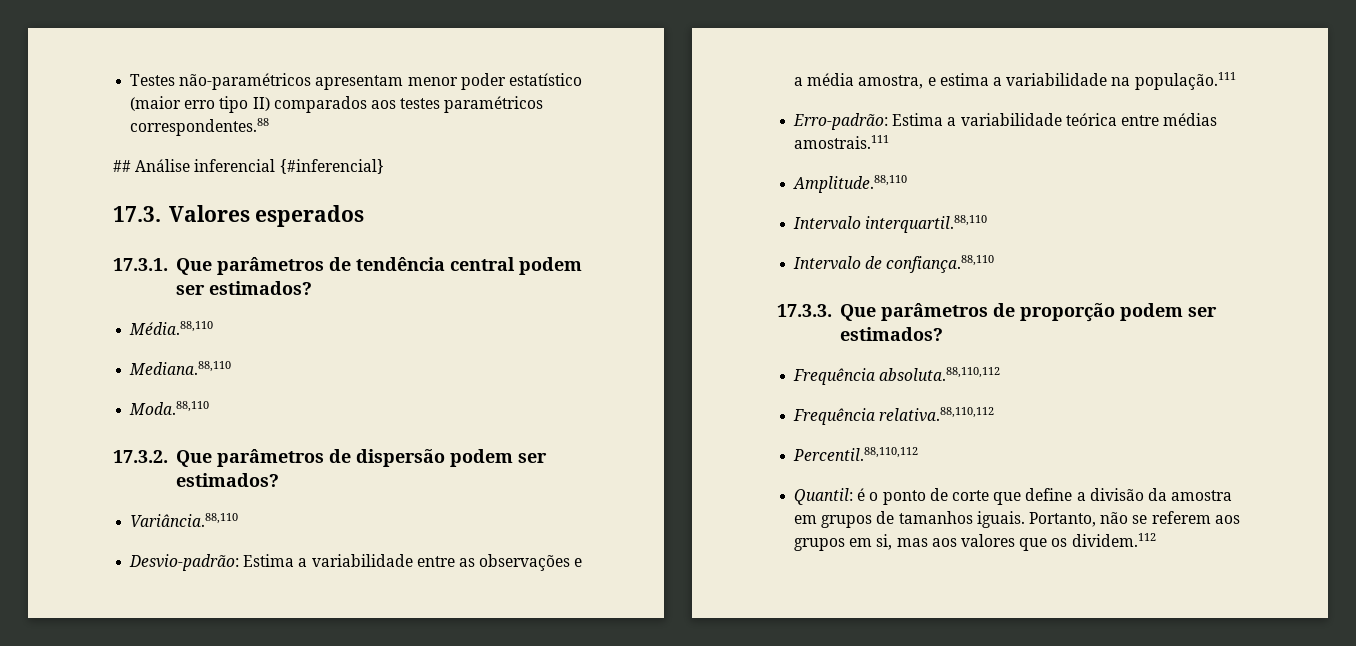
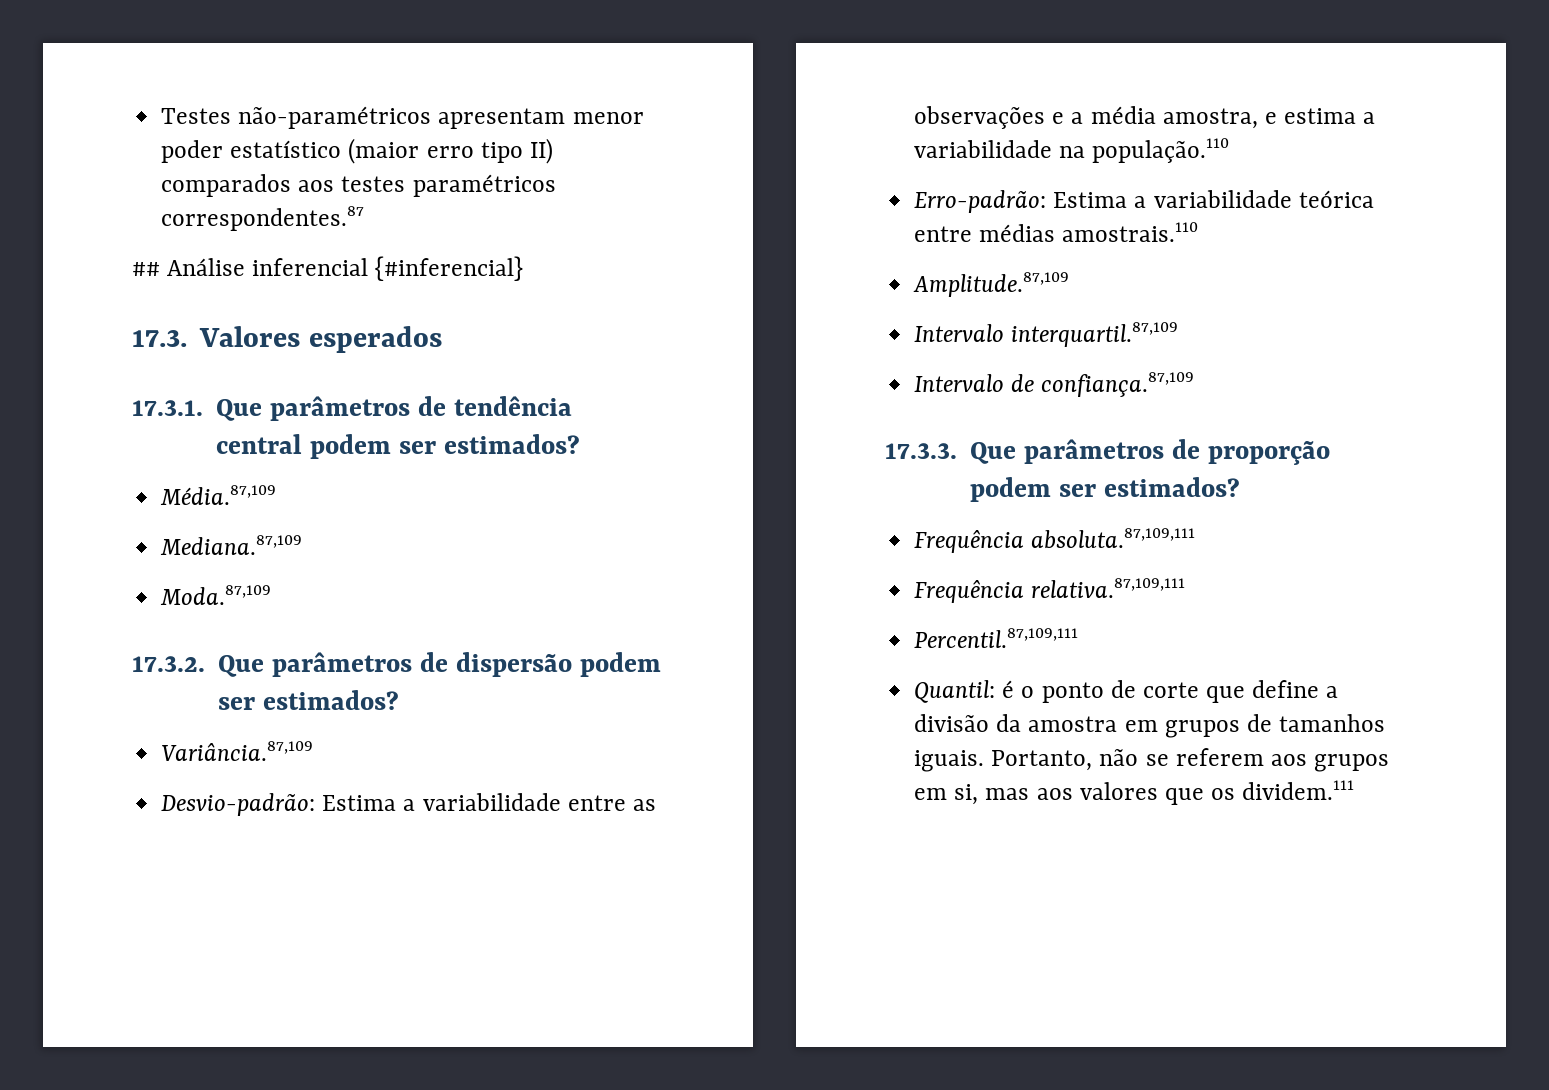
[130,118,270,136] correspondentes.88 -> [161,206,365,231] correspondentes.87
[129,321,214,335] [129,361,232,375] [129,401,210,415] Média.88,110 // Mediana.88,110 // Moda.88,110 -> [160,485,277,505] [160,535,303,555] [160,585,272,605] Média.87,109 // Mediana.87,109 // Moda.87,109
[130,513,239,527] Variância.88,110 -> [161,741,314,761] Variância.87,109
[1134,72,1236,90] população.111 -> [1092,138,1230,163] população.110
[794,135,890,149] [793,175,908,193] [793,215,988,233] amostrais.111 // Amplitude.88,110 // Intervalo interquartil.88,110 -> [1062,222,1199,242] [913,272,1070,297] [914,322,1179,347] amostrais.110 // Amplitude.87,109 // Intervalo interquartil.87,109
[886,255,995,273] confiança.88,110 -> [1041,372,1195,397] confiança.87,109
[879,367,1001,381] [793,407,995,425] [793,447,919,461] absoluta.88,110,112 // Frequência relativa.88,110,112 // Percentil.88,110,112 -> [1031,528,1196,549] [914,578,1186,603] [914,628,1079,648] absoluta.87,109,111 // Frequência relativa.87,109,111 // Percentil.87,109,111
[1071,533,1156,547] dividem.112 -> [1242,780,1355,800] dividem.111

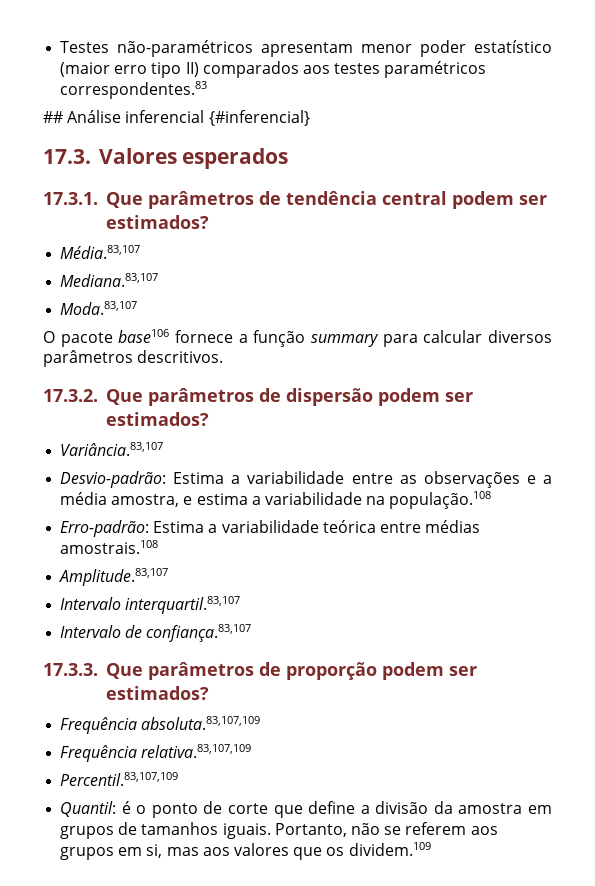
[161,206,365,231] correspondentes.87 -> [60,81,208,99] correspondentes.83
[160,485,277,505] [160,535,303,555] [160,585,272,605] Média.87,109 // Mediana.87,109 // Moda.87,109 -> [60,245,141,259] [60,273,159,287] [60,301,138,315] [43,329,552,347] [43,350,224,367] Média.83,107 // Mediana.83,107 // Moda.83,107 // O pacote base106 fornece a função summary para calcular diversos parâmetros descritivos.
[161,741,314,761] Variância.87,109 -> [60,442,164,456] Variância.83,107
[1092,138,1230,163] população.110 -> [389,491,492,509] população.108
[1062,222,1199,242] [913,272,1070,297] [914,322,1179,347] amostrais.110 // Amplitude.87,109 // Intervalo interquartil.87,109 -> [60,540,159,554] [59,568,169,586] [60,596,241,614] amostrais.108 // Amplitude.83,107 // Intervalo interquartil.83,107
[1041,372,1195,397] confiança.87,109 -> [146,624,252,642] confiança.83,107
[1031,528,1196,549] [914,578,1186,603] [914,628,1079,648] absoluta.87,109,111 // Frequência relativa.87,109,111 // Percentil.87,109,111 -> [141,716,261,730] [60,744,252,762] [60,772,179,786] absoluta.83,107,109 // Frequência relativa.83,107,109 // Percentil.83,107,109
[1242,780,1355,800] dividem.111 -> [348,842,431,856] dividem.109

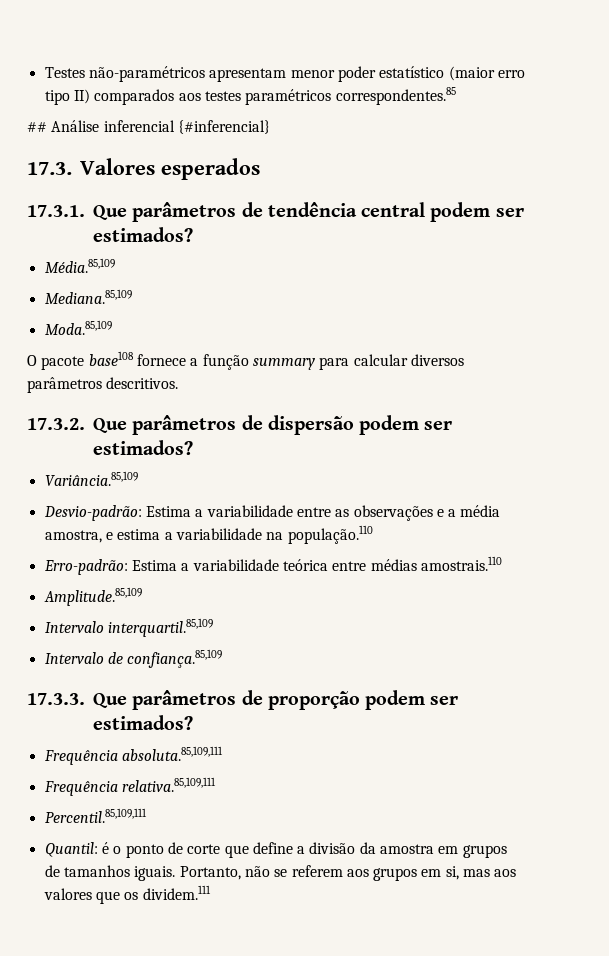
[60,81,208,99] correspondentes.83 -> [335,87,456,105] correspondentes.85
[60,245,141,259] [60,273,159,287] [60,301,138,315] Média.83,107 // Mediana.83,107 // Moda.83,107 -> [44,258,115,273] [44,289,132,304] [44,320,112,335] Média.85,109 // Mediana.85,109 // Moda.85,109
[118,329,170,343] base106 -> [88,351,134,366] base108
[60,442,164,456] Variância.83,107 -> [44,471,138,486] Variância.85,109
[389,491,492,509] população.108 -> [287,525,373,544] população.110
[60,540,159,554] [59,568,169,586] [60,596,241,614] amostrais.108 // Amplitude.83,107 // Intervalo interquartil.83,107 -> [420,556,502,571] [43,587,142,606] [44,618,213,637] amostrais.110 // Amplitude.85,109 // Intervalo interquartil.85,109
[146,624,252,642] confiança.83,107 -> [127,649,223,668] confiança.85,109
[141,716,261,730] [60,744,252,762] [60,772,179,786] absoluta.83,107,109 // Frequência relativa.83,107,109 // Percentil.83,107,109 -> [121,746,223,761] [43,777,216,796] [44,808,147,823] absoluta.85,109,111 // Frequência relativa.85,109,111 // Percentil.85,109,111
[348,842,431,856] dividem.109 -> [142,885,211,900] dividem.111

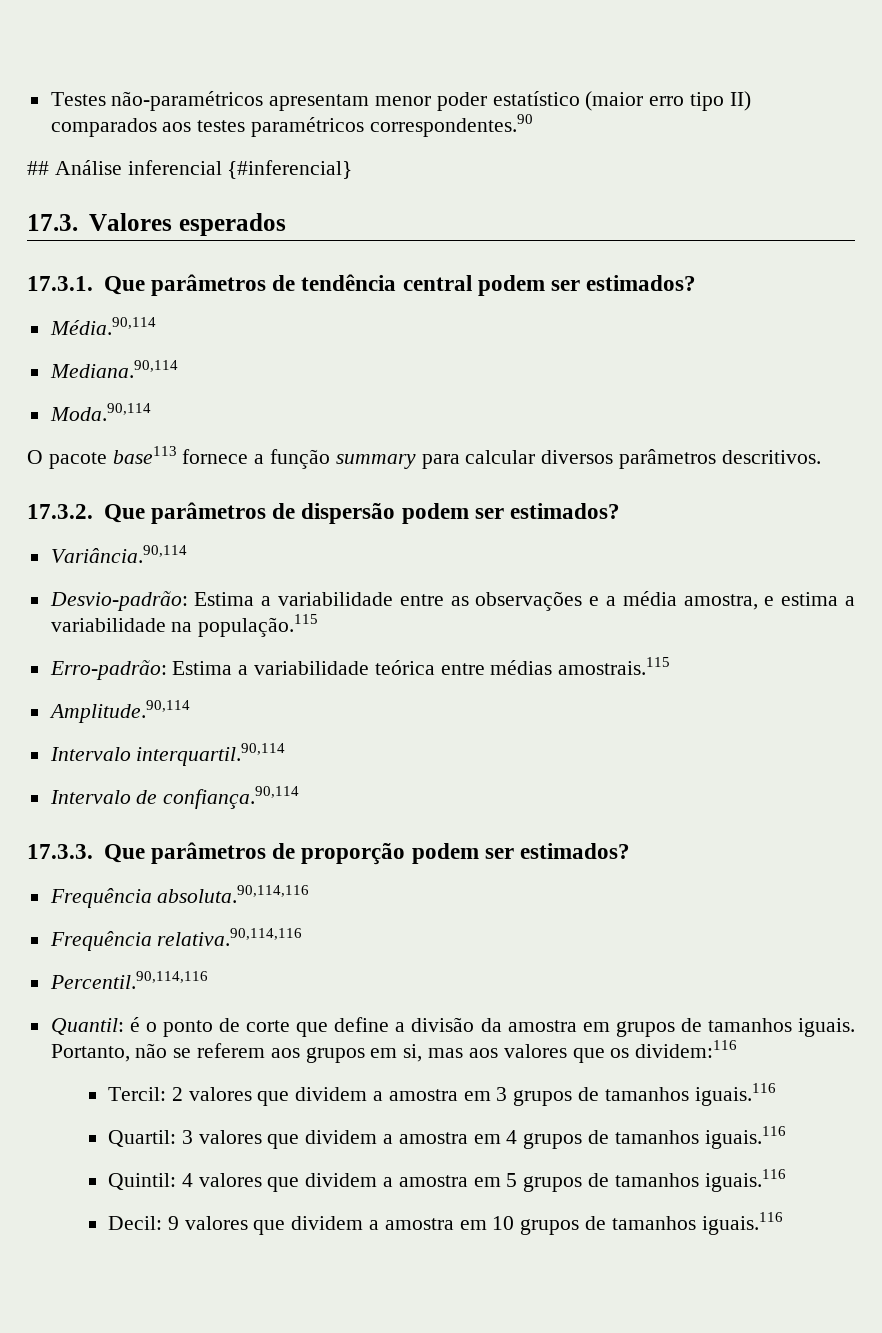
[335,87,456,105] correspondentes.85 -> [369,114,533,137] correspondentes.90
[44,258,115,273] [44,289,132,304] [44,320,112,335] Média.85,109 // Mediana.85,109 // Moda.85,109 -> [49,317,156,335] [49,360,178,378] [49,403,151,421] Média.90,114 // Mediana.90,114 // Moda.90,114
[88,351,134,366] base108 -> [112,446,177,464] base113
[44,471,138,486] Variância.85,109 -> [50,545,187,563] Variância.90,114
[287,525,373,544] população.110 -> [198,614,319,637] população.115
[420,556,502,571] [43,587,142,606] [44,618,213,637] amostrais.110 // Amplitude.85,109 // Intervalo interquartil.85,109 -> [558,657,671,675] [48,700,190,723] [49,743,286,766] amostrais.115 // Amplitude.90,114 // Intervalo interquartil.90,114
[127,649,223,668] confiança.85,109 -> [163,786,300,809] confiança.90,114
[121,746,223,761] [43,777,216,796] [44,808,147,823] absoluta.85,109,111 // Frequência relativa.85,109,111 // Percentil.85,109,111 -> [157,885,310,903] [49,928,303,951] [49,971,208,989] absoluta.90,114,116 // Frequência relativa.90,114,116 // Percentil.90,114,116
[142,885,211,900] dividem.111 -> [635,1040,738,1058] [107,1083,776,1106] [107,1126,786,1149] [107,1169,786,1192] [107,1212,783,1235] dividem:116 // Tercil: 2 valores que dividem a amostra em 3 grupos de tamanhos iguais.116 // Quartil: 3 valores que dividem a amostra em 4 grupos de tamanhos iguais.116 // Quintil: 4 valores que dividem a amostra em 5 grupos de tamanhos iguais.116 // Decil: 9 valores que dividem a amostra em 10 grupos de tamanhos iguais.116

